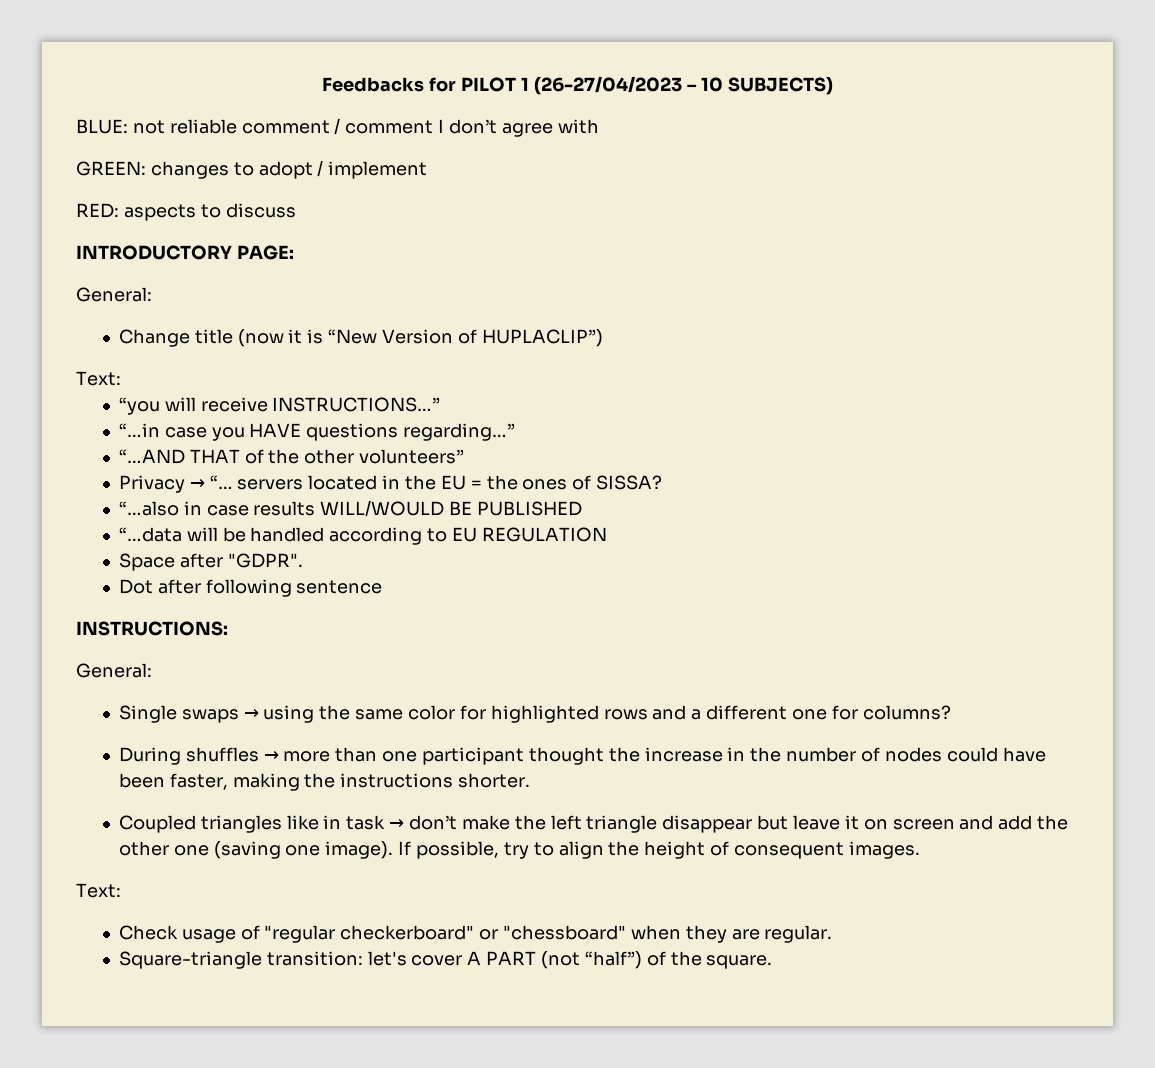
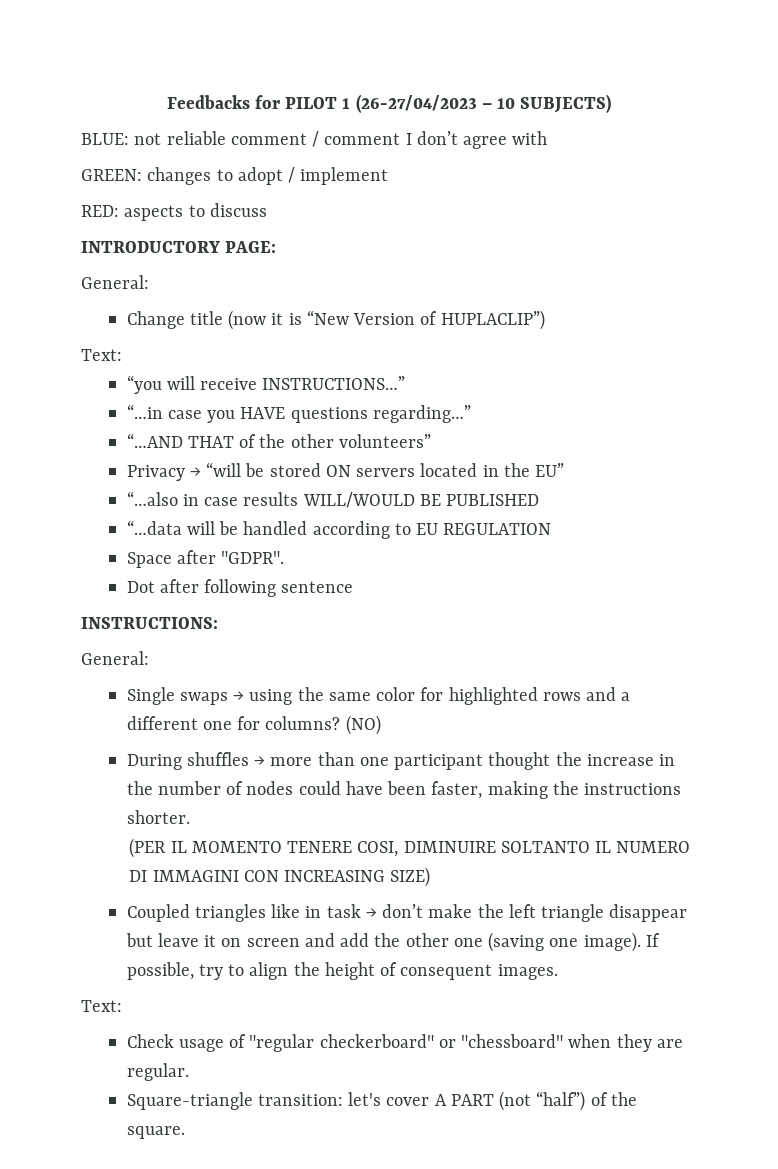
[209,475,663,490] “… servers located in the EU = the ones of SISSA? -> [206,462,565,477] “will be stored ON servers located in the EU”
(951, 712) none -> [345,715,381,735] (NO)
(531, 780) none -> [129,838,691,858] [129,867,431,887] // (PER IL MOMENTO TENERE COSI, DIMINUIRE SOLTANTO IL NUMERO DI IMMAGINI CON INCREASING SIZE)

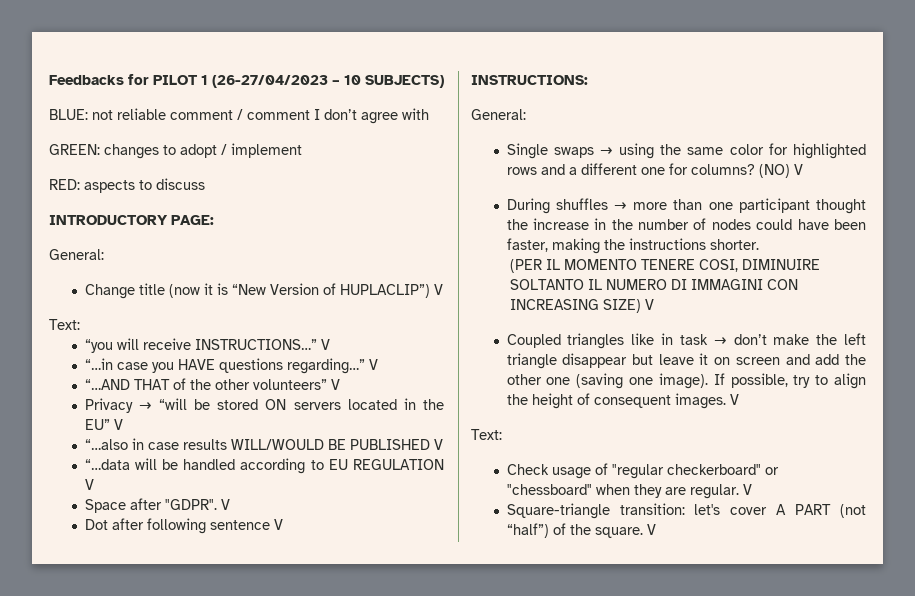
(545, 320) none -> [433,284,443,295] V
(406, 383) none -> [320,339,330,350] V
(471, 414) none -> [368,359,378,370] V
(431, 441) none -> [330,379,340,390] V
(565, 470) none -> [113,419,123,430] V
(540, 500) none -> [433,439,443,450] V
(552, 529) none -> [84,479,94,490] V
(285, 557) none -> [220,499,230,510] V
(354, 587) none -> [273,519,283,530] V
(381, 725) none -> [793,164,803,175] V
(431, 877) none -> [645,299,655,310] V
(558, 972) none -> [729,394,739,405] V
(189, 1072) none -> [742,484,752,495] V
(185, 1132) none -> [646,524,656,535] V

